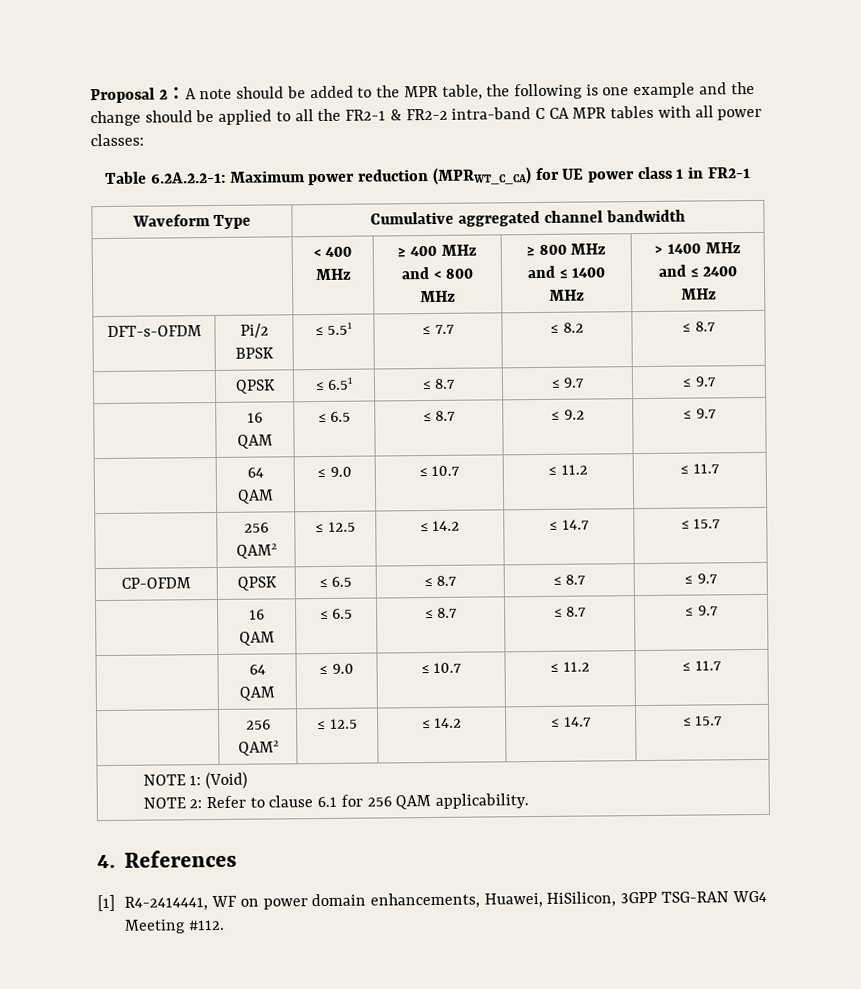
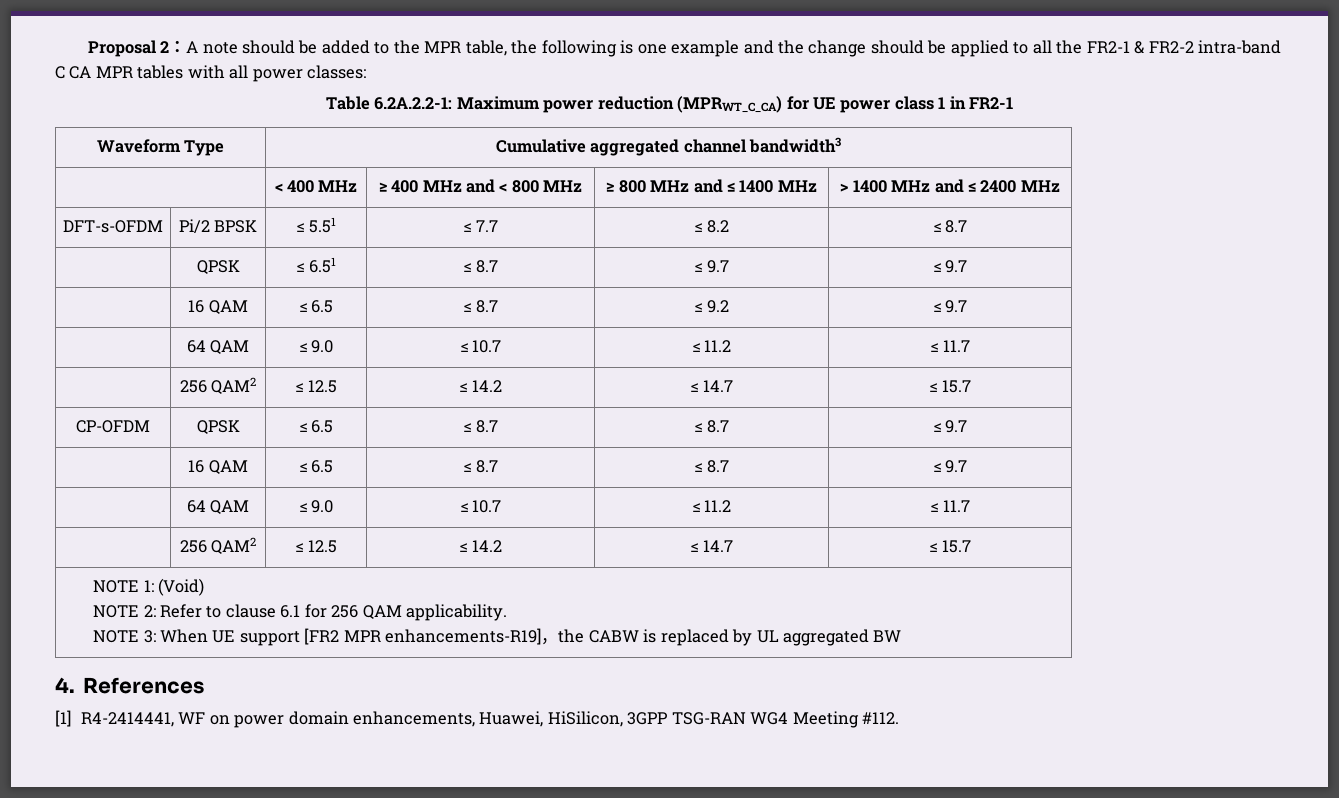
[605,209,686,223] bandwidth -> [749,137,842,153] bandwidth3
(530, 801) none -> [93,628,902,646] // NOTE 3: When UE support [FR2 MPR enhancements-R19]，the CABW is replaced by UL aggregated BW

